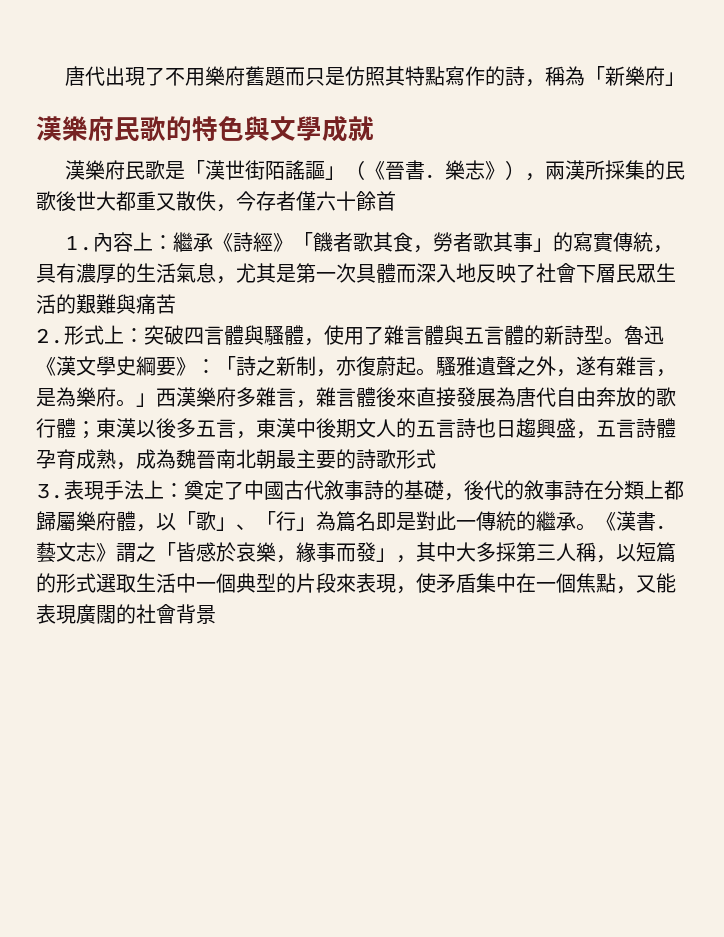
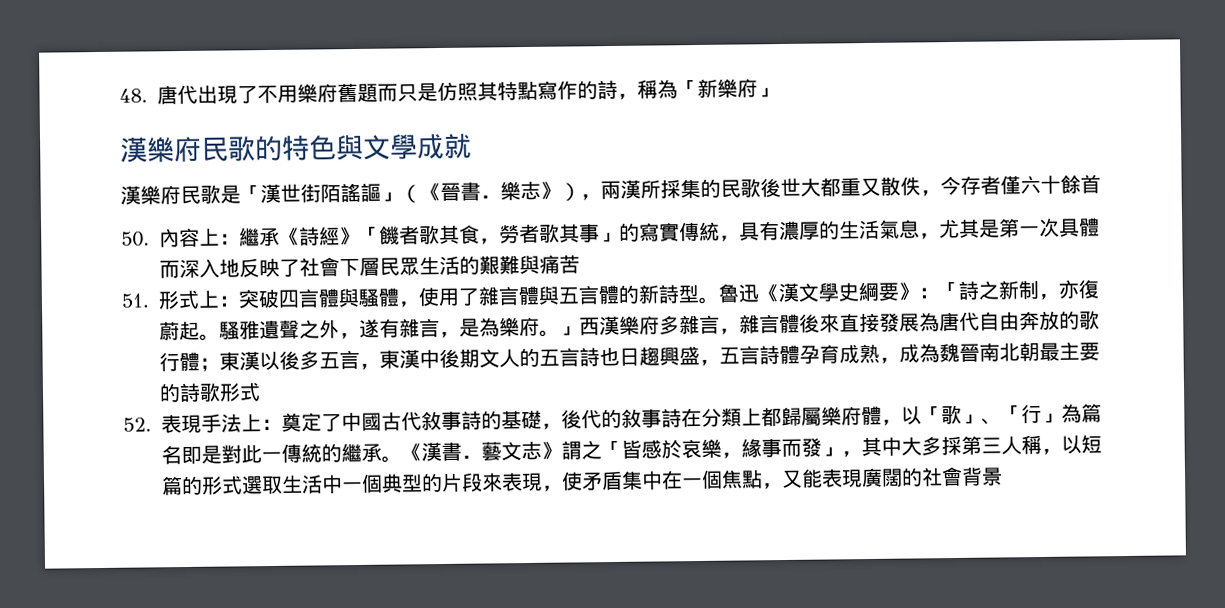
(65, 76) none -> [119,88,148,103] 48.
[65,236,94,251] 1. -> [121,231,150,247] 50.
[36,328,64,344] 2. -> [121,293,150,308] 51.
[36,484,64,499] 3. -> [123,417,152,432] 52.

